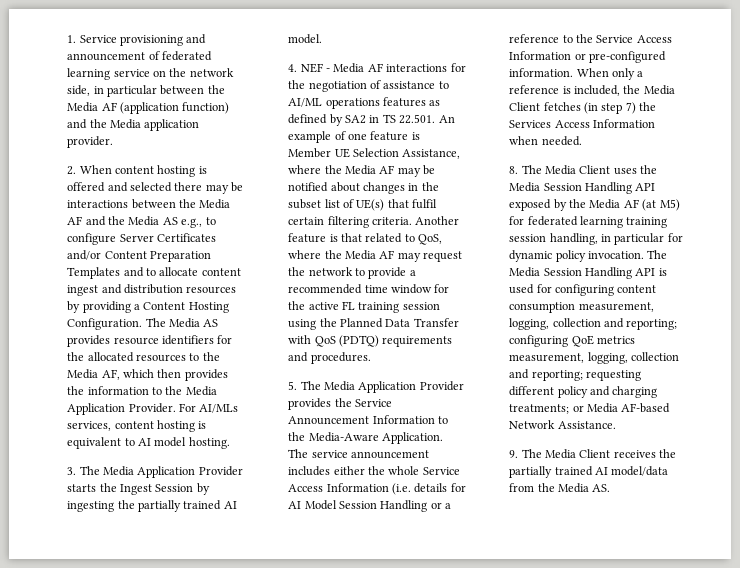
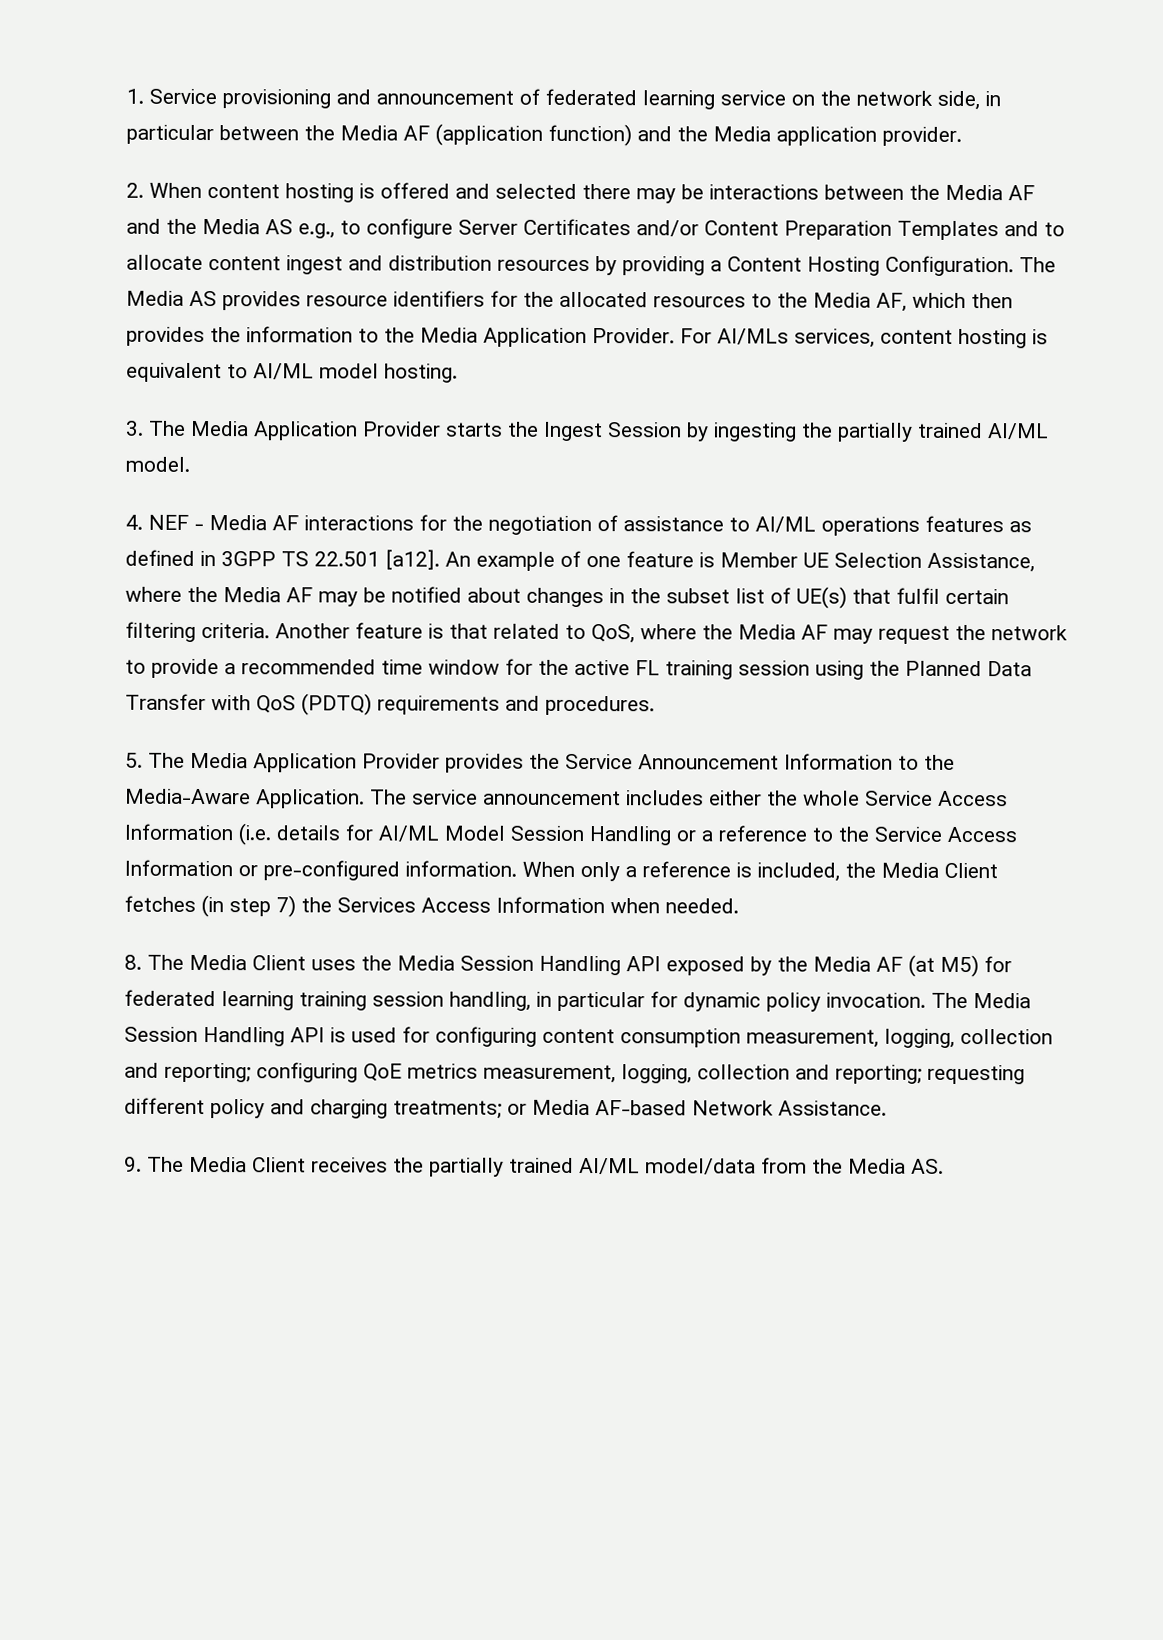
[138,438,152,446] AI -> [252,363,314,380] AI/ML
[223,501,237,509] AI -> [986,423,1049,440] AI/ML
[329,114,436,126] by SA2 in TS 22.501. -> [199,549,440,570] in 3GPP TS 22.501 [a12].
[288,501,302,509] AI -> [377,825,439,842] AI/ML
[595,467,609,475] AI -> [578,1157,640,1175] AI/ML

